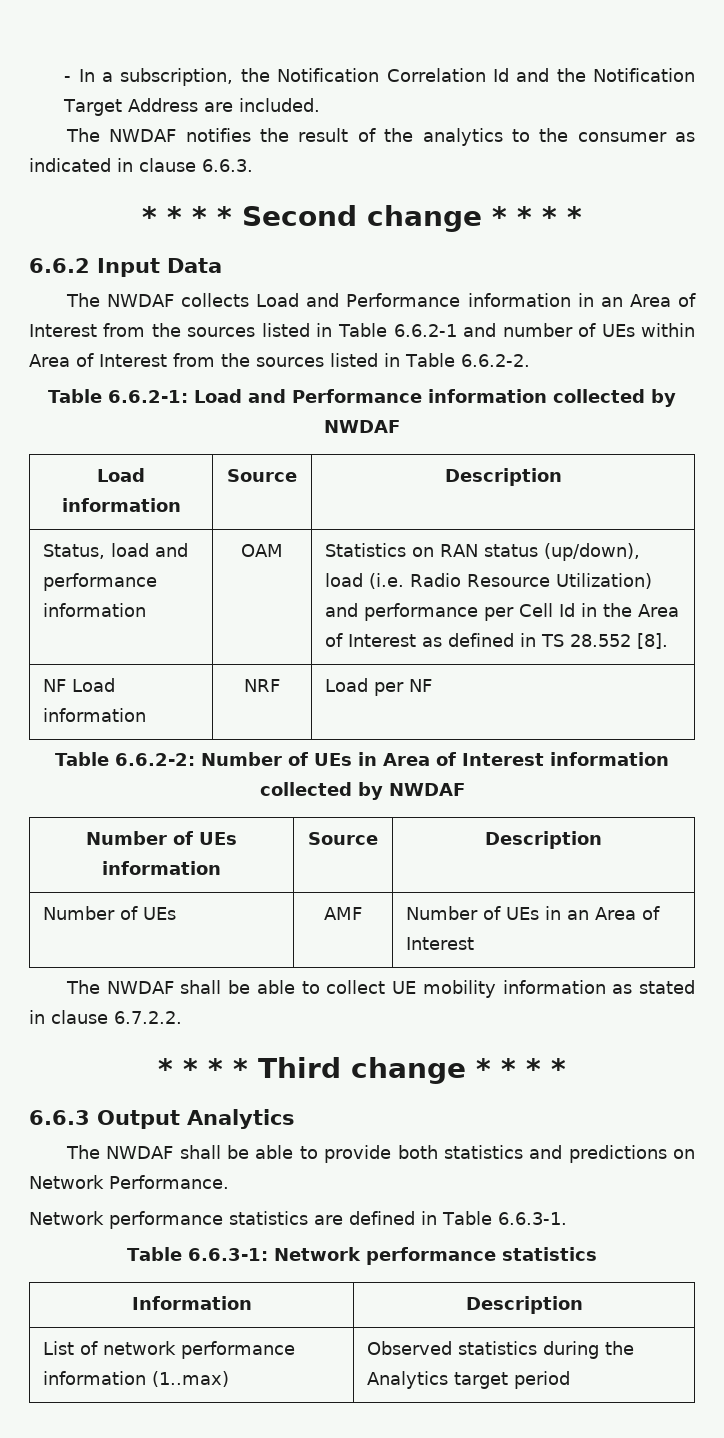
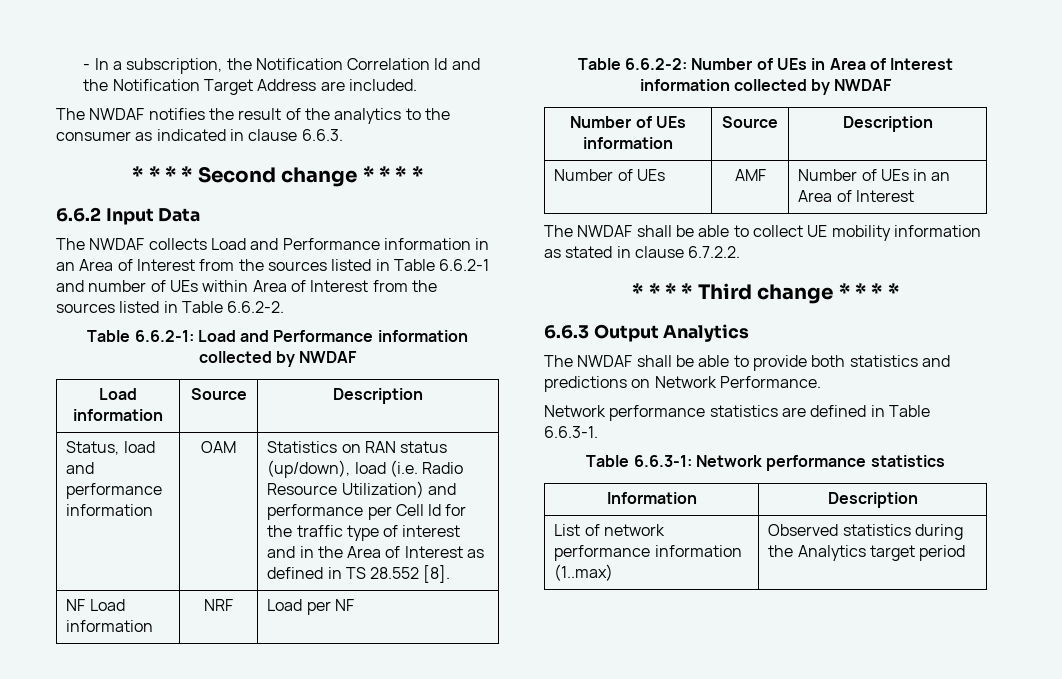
(576, 610) none -> [445,504,467,516] [267,525,461,541] [267,546,296,558] for the traffic type of interest and

